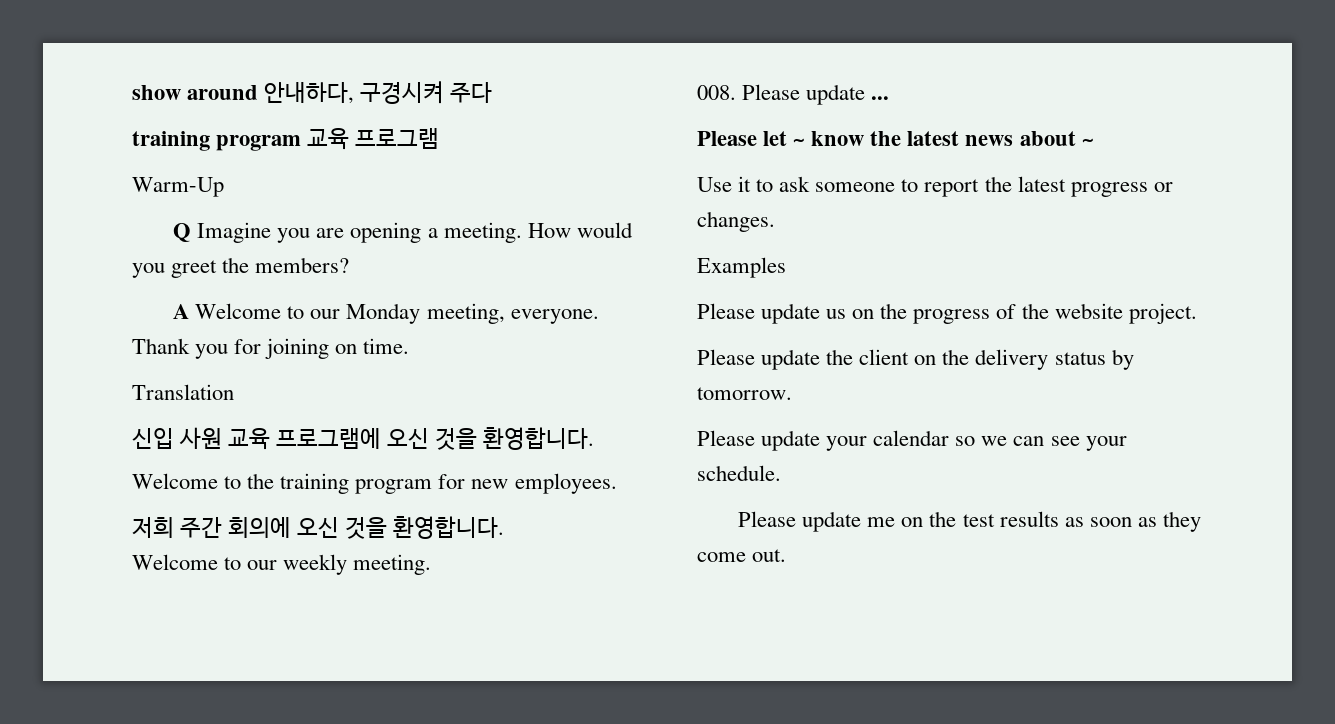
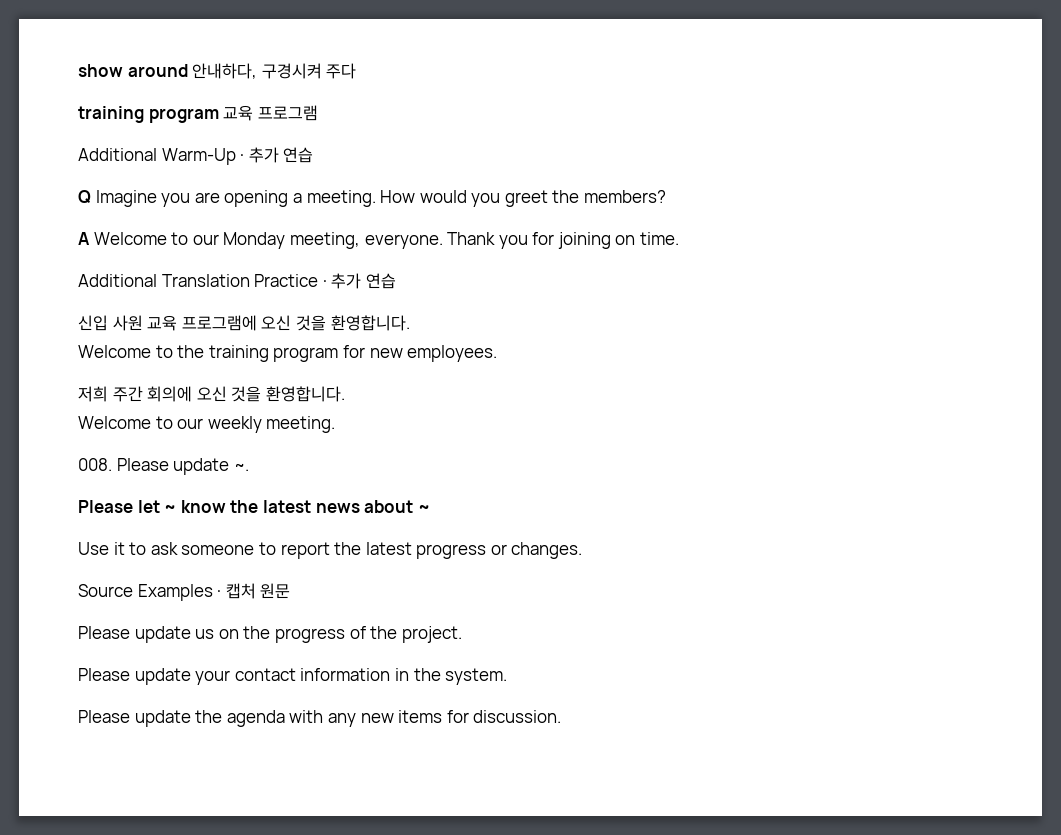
(440, 138) none -> [78,148,157,161] Additional
(224, 187) none -> [240,147,314,163] · 추가 연습
(410, 346) none -> [78,274,157,287] Additional
(234, 392) none -> [254,273,396,289] Practice · 추가 연습
[871,96,890,100] ... -> [233,463,249,471] ~.
(775, 221) none -> [78,584,133,597] Source
(786, 267) none -> [217,583,291,599] · 캡처 원문
[1054,303,1123,319] website -> (398, 632) none
[826,349,1134,370] [697,387,792,400] [697,430,1127,451] [697,465,781,481] [738,511,1201,532] [697,549,787,562] the client on the delivery status by tomorrow. // Please update your calendar so we can see your schedule. // Please update me on the test results as soon as they come out. -> [195,668,508,685] [78,710,562,727] your contact information in the system. // Please update the agenda with any new items for discussion.

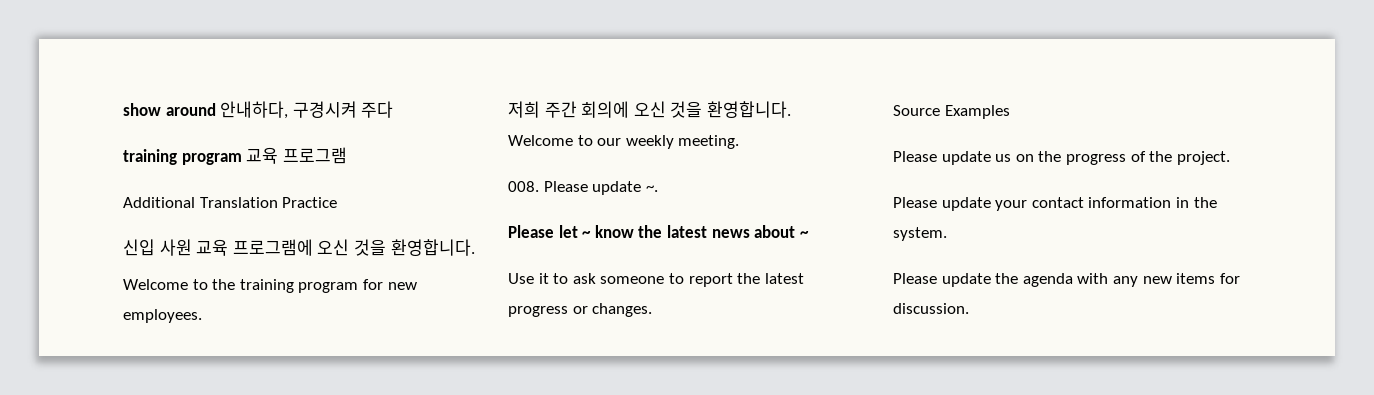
[78,147,314,165] [78,190,667,207] [78,232,680,249] // Additional Warm-Up · 추가 연습 // Q Imagine you are opening a meeting. How would you greet the members? // A Welcome to our Monday meeting, everyone. Thank you for joining on time. -> (347, 155) none
[322,273,396,289] · 추가 연습 -> (338, 202) none
[217,583,291,599] · 캡처 원문 -> (1010, 112) none

